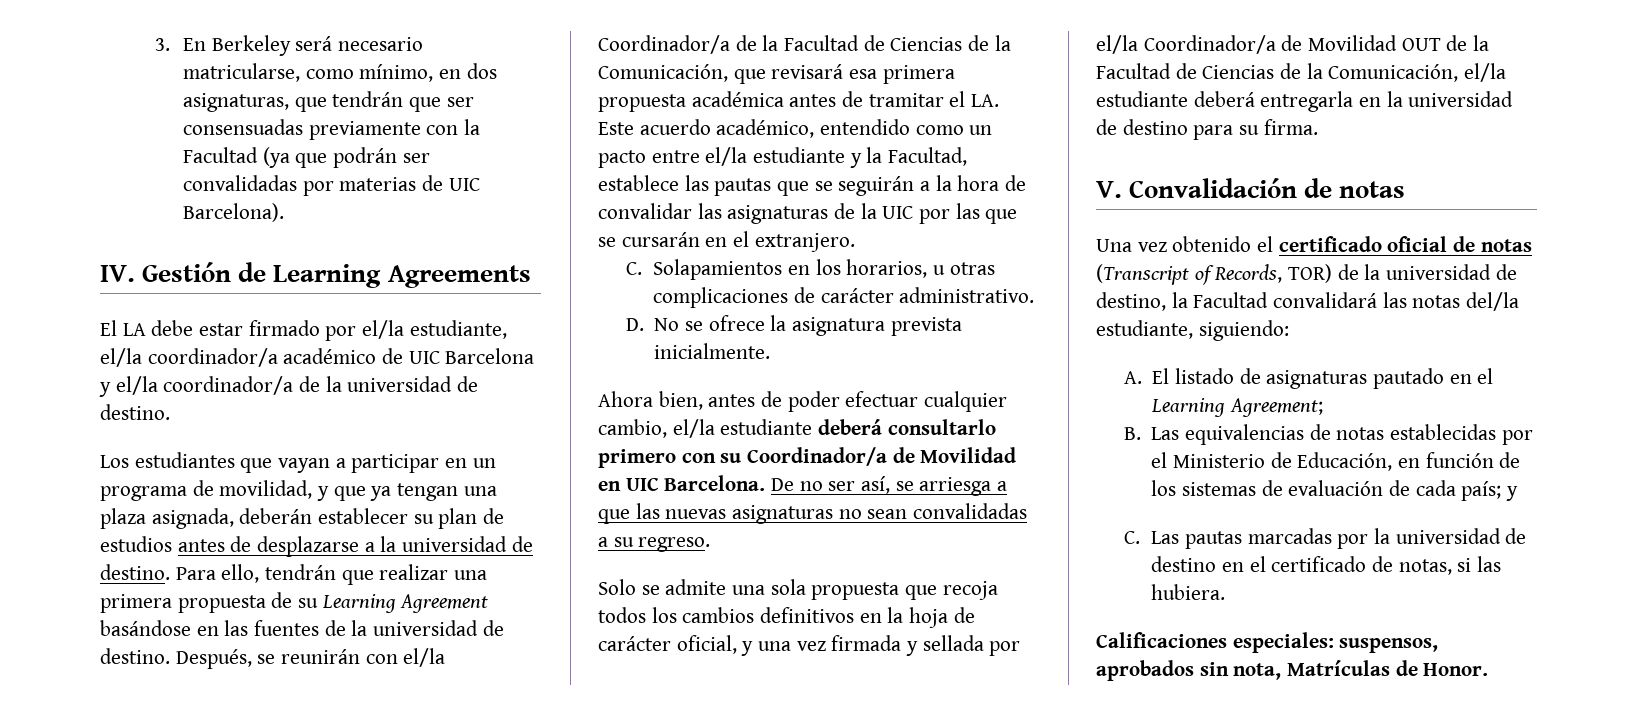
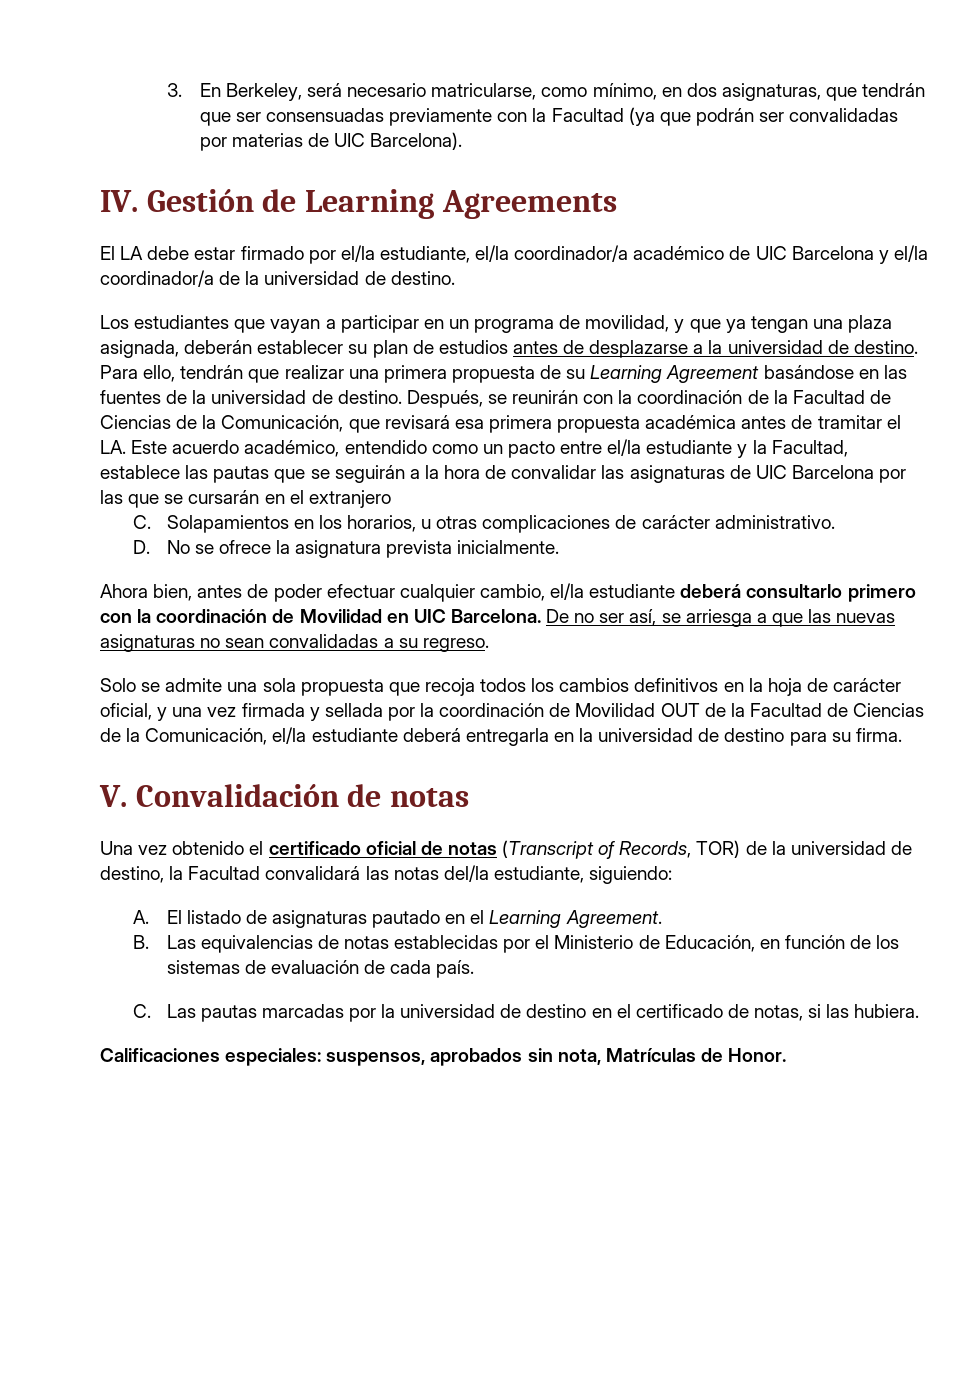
[211,35,291,56] Berkeley -> [225,83,302,101] Berkeley,
[403,648,446,667] [598,35,730,54] el/la Coordinador/a -> [618,390,743,404] la coordinación
[860,203,914,219] la UIC -> [755,465,874,479] UIC Barcelona
[754,233,855,252] extranjero. -> [308,490,391,508] extranjero
[720,447,888,466] su Coordinador/a -> [137,609,268,623] la coordinación
[1096,35,1276,54] el/la Coordinador/a -> [420,703,545,717] la coordinación
[1229,398,1323,417] Agreement; -> [565,910,662,928] Agreement.
[1461,481,1519,501] país; y -> [436,960,475,978] país.

